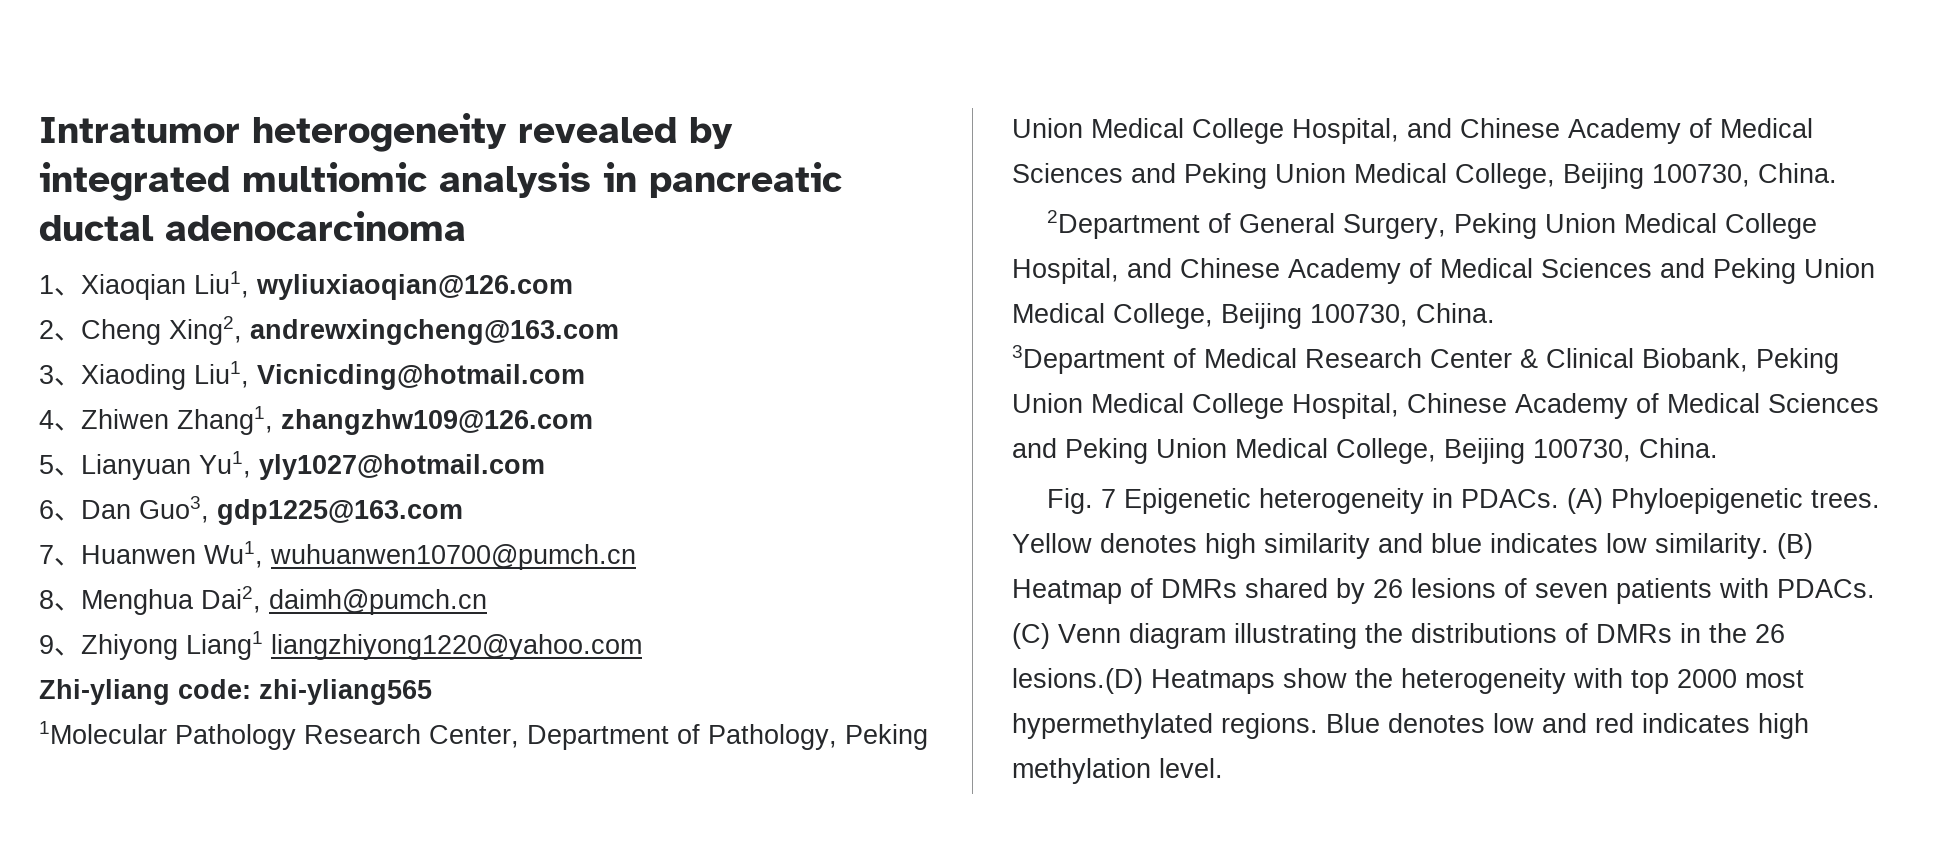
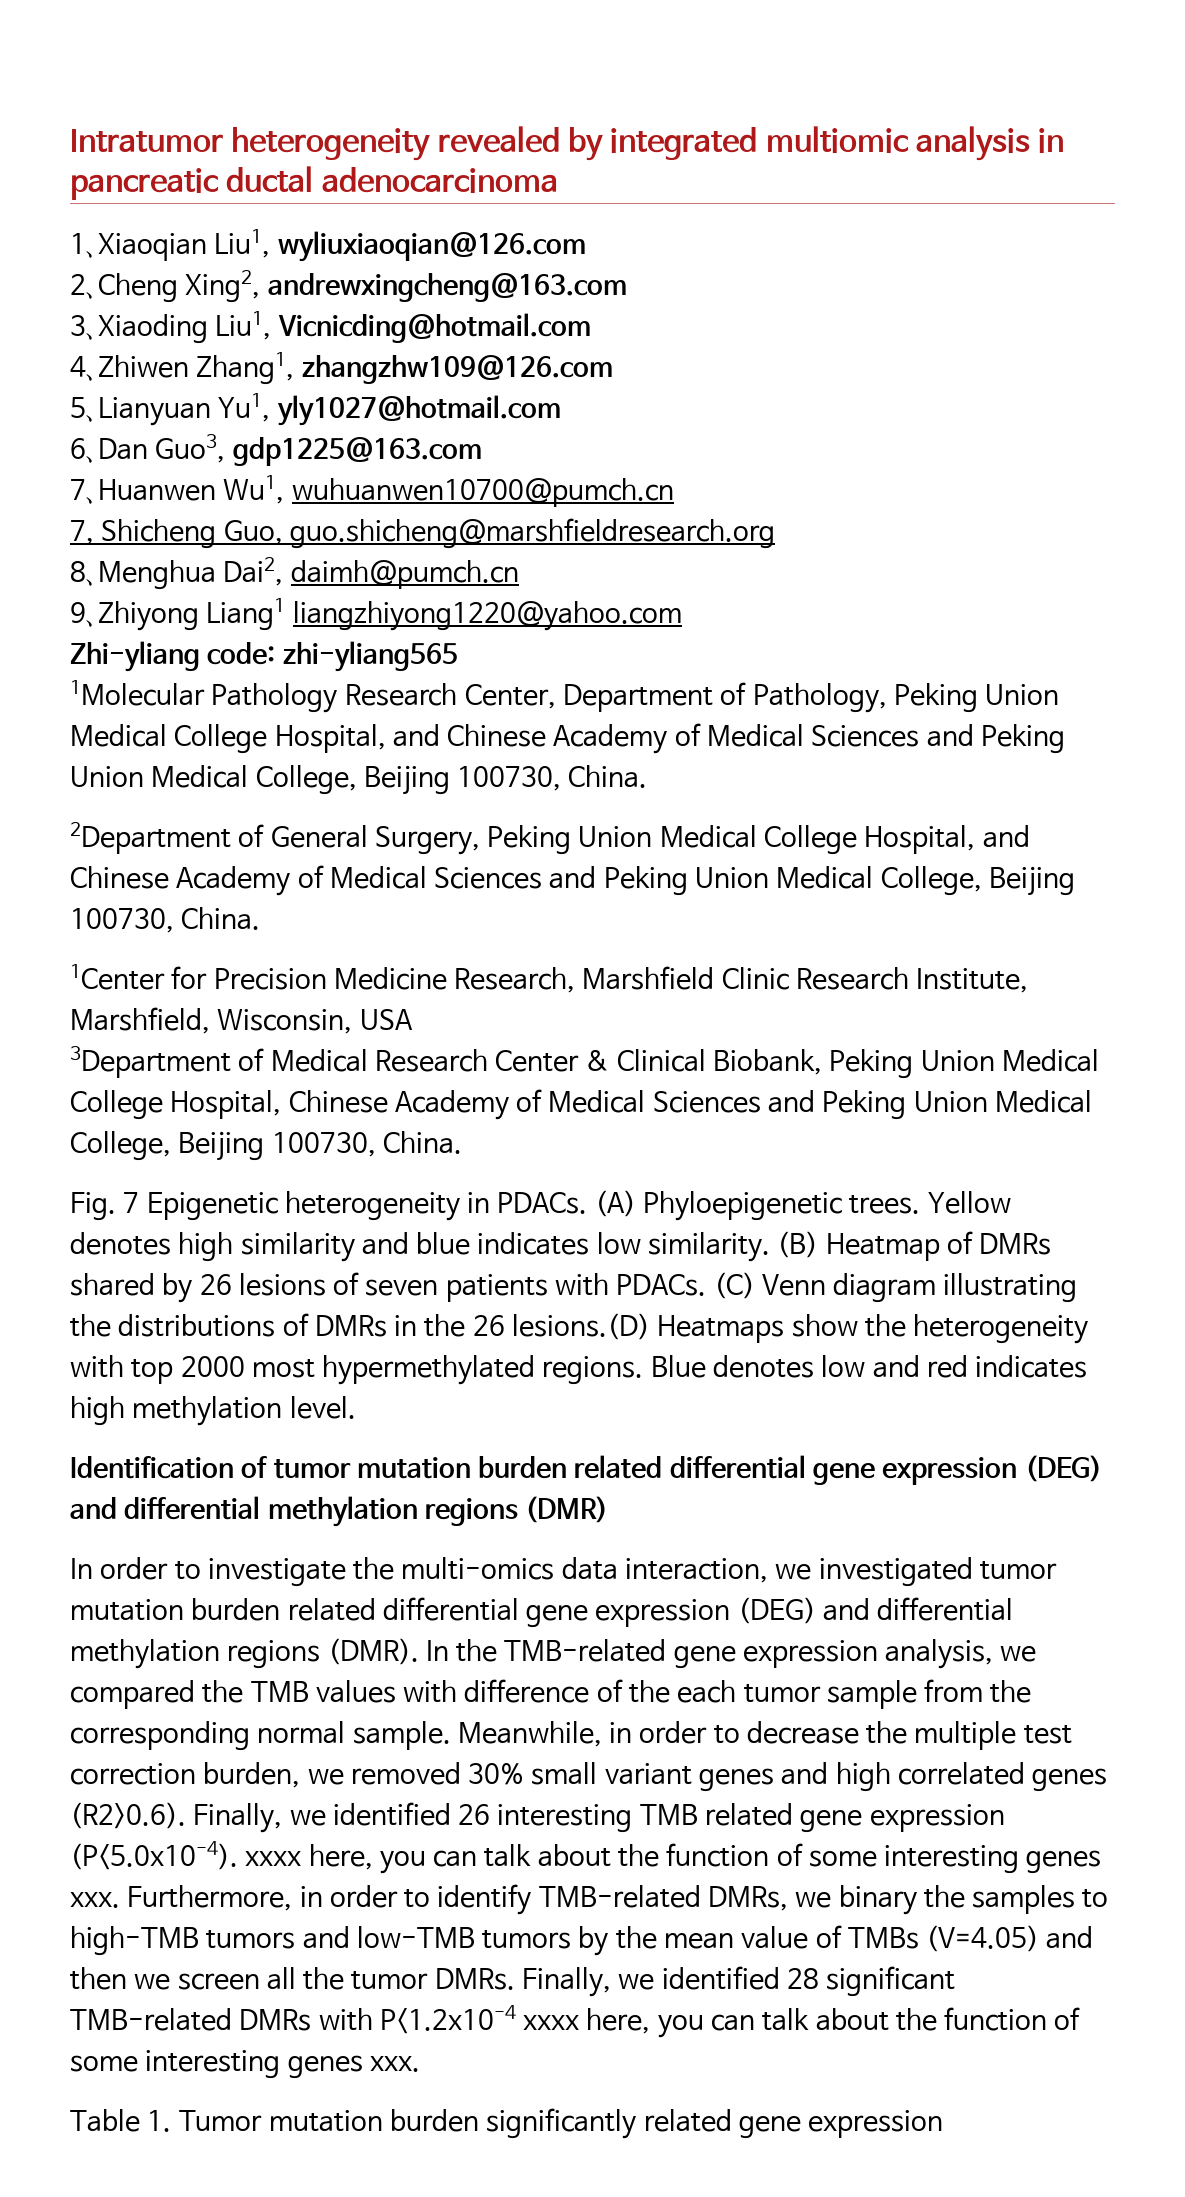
(636, 557) none -> [70,518,775,549] // 7, Shicheng Guo, guo.shicheng@marshfieldresearch.org
(1495, 313) none -> [70,964,1029,993] [70,1007,413,1034] // 1Center for Precision Medicine Research, Marshfield Clinic Research Institute, Marshfield, Wisconsin, USA
(1223, 768) none -> [70,1455,1103,1485] [70,1496,609,1527] [70,1557,1057,1587] [70,1597,1014,1628] [70,1638,1037,1669] [70,1679,1032,1709] [70,1721,1072,1751] [70,1762,1108,1792] [70,1802,1005,1833] [70,1841,1102,1874] [70,1884,1109,1915] [70,1925,1094,1956] [70,1966,956,1997] [70,2005,1081,2038] [70,2050,420,2079] [70,2108,944,2139] // Identification of tumor mutation burden related differential gene expression (DEG) and differential methylation regions (DMR) // In order to investigate the multi-omics data interaction, we investigated tumor mutation burden related differential gene expression (DEG) and differential methylation regions (DMR). In the TMB-related gene expression analysis, we compared the TMB values with difference of the each tumor sample from the corresponding normal sample. Meanwhile, in order to decrease the multiple test correction burden, we removed 30% small variant genes and high correlated genes (R2>0.6). Finally, we identified 26 interesting TMB related gene expression (P<5.0x10-4). xxxx here, you can talk about the function of some interesting genes xxx. Furthermore, in order to identify TMB-related DMRs, we binary the samples to high-TMB tumors and low-TMB tumors by the mean value of TMBs (V=4.05) and then we screen all the tumor DMRs. Finally, we identified 28 significant TMB-related DMRs with P<1.2x10-4 xxxx here, you can talk about the function of some interesting genes xxx. // Table 1. Tumor mutation burden significantly related gene expression

